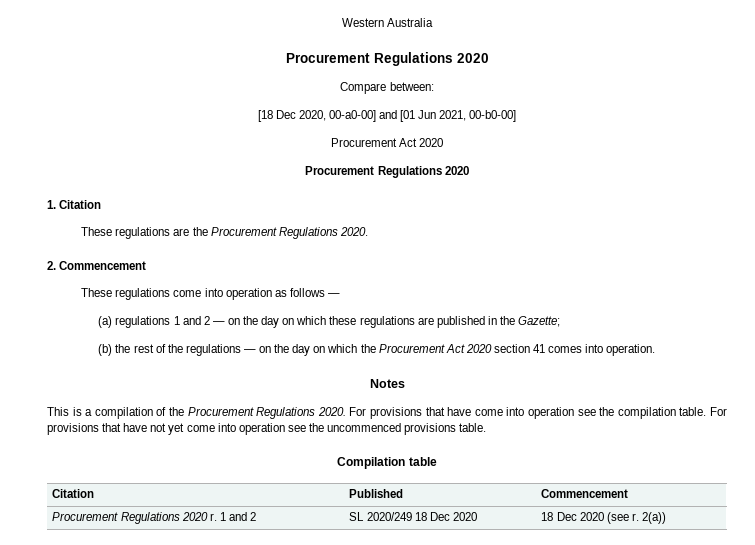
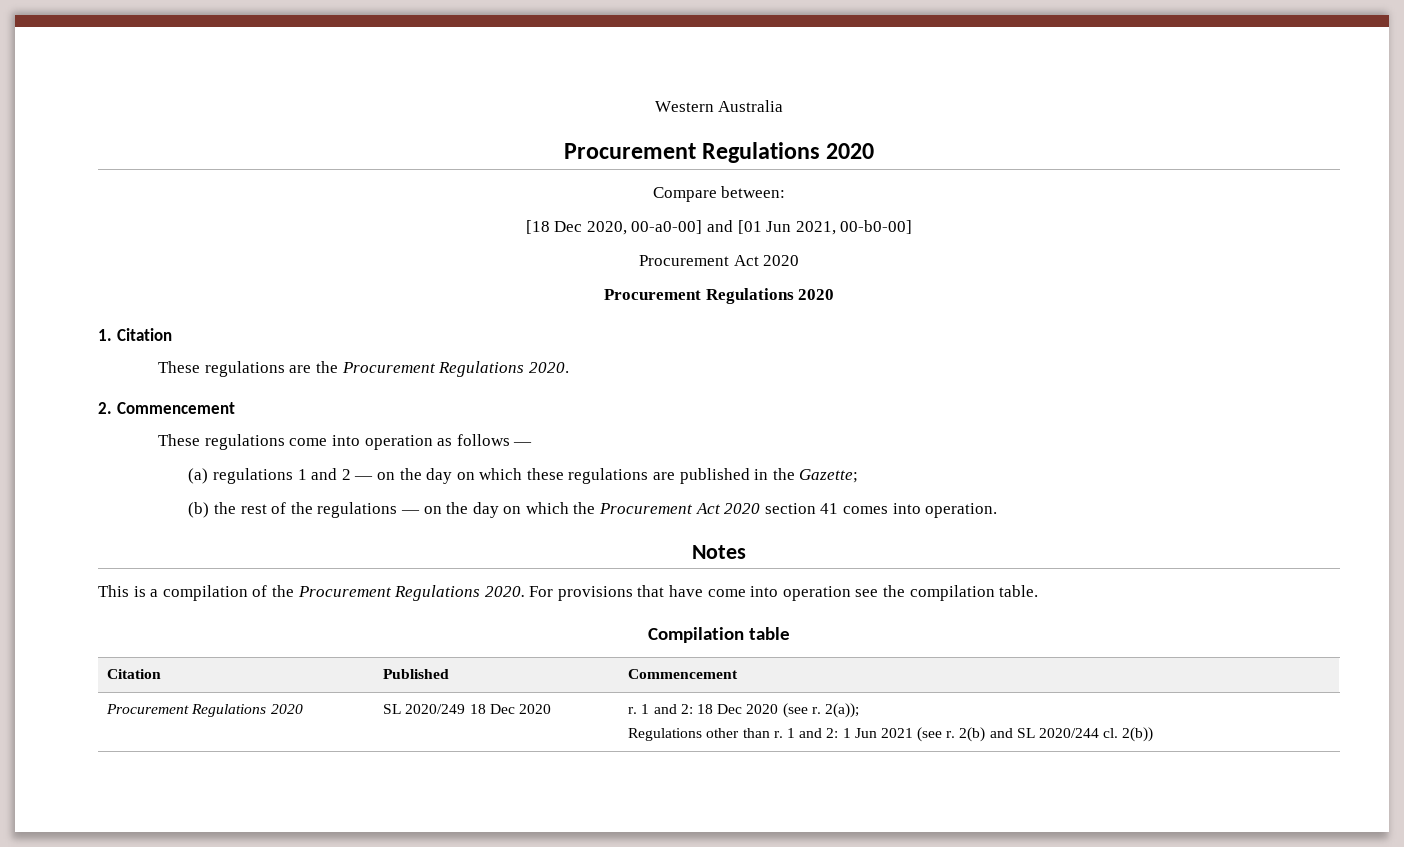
[710,407,728,416] [47,423,487,435] For provisions that have not yet come into operation see the uncommenced provisions table. -> (1039, 591) none
[209,512,257,521] r. 1 and 2 -> (303, 709) none
(477, 516) none -> [628,704,693,714] r. 1 and 2:
[642,512,667,524] 2(a)) -> [824,703,859,718] [628,727,1154,742] 2(a)); // Regulations other than r. 1 and 2: 1 Jun 2021 (see r. 2(b) and SL 2020/244 cl. 2(b))

